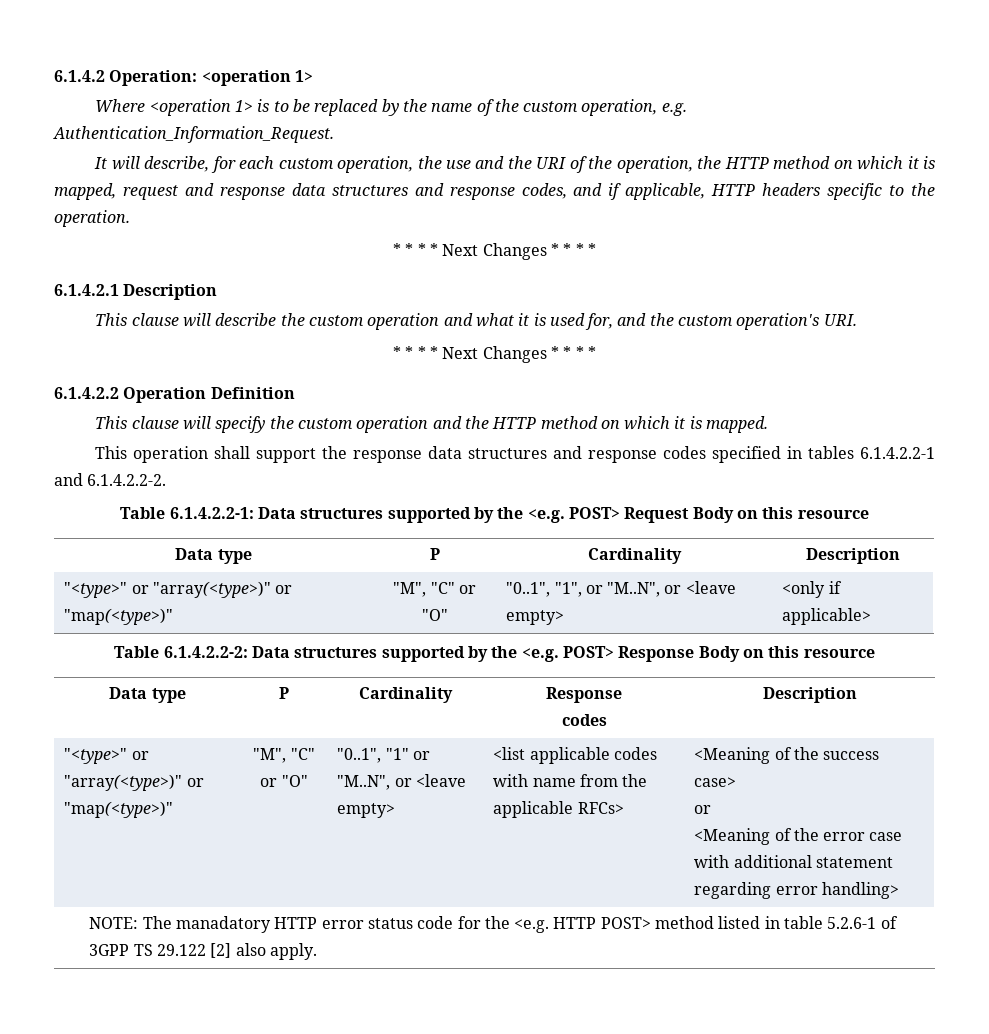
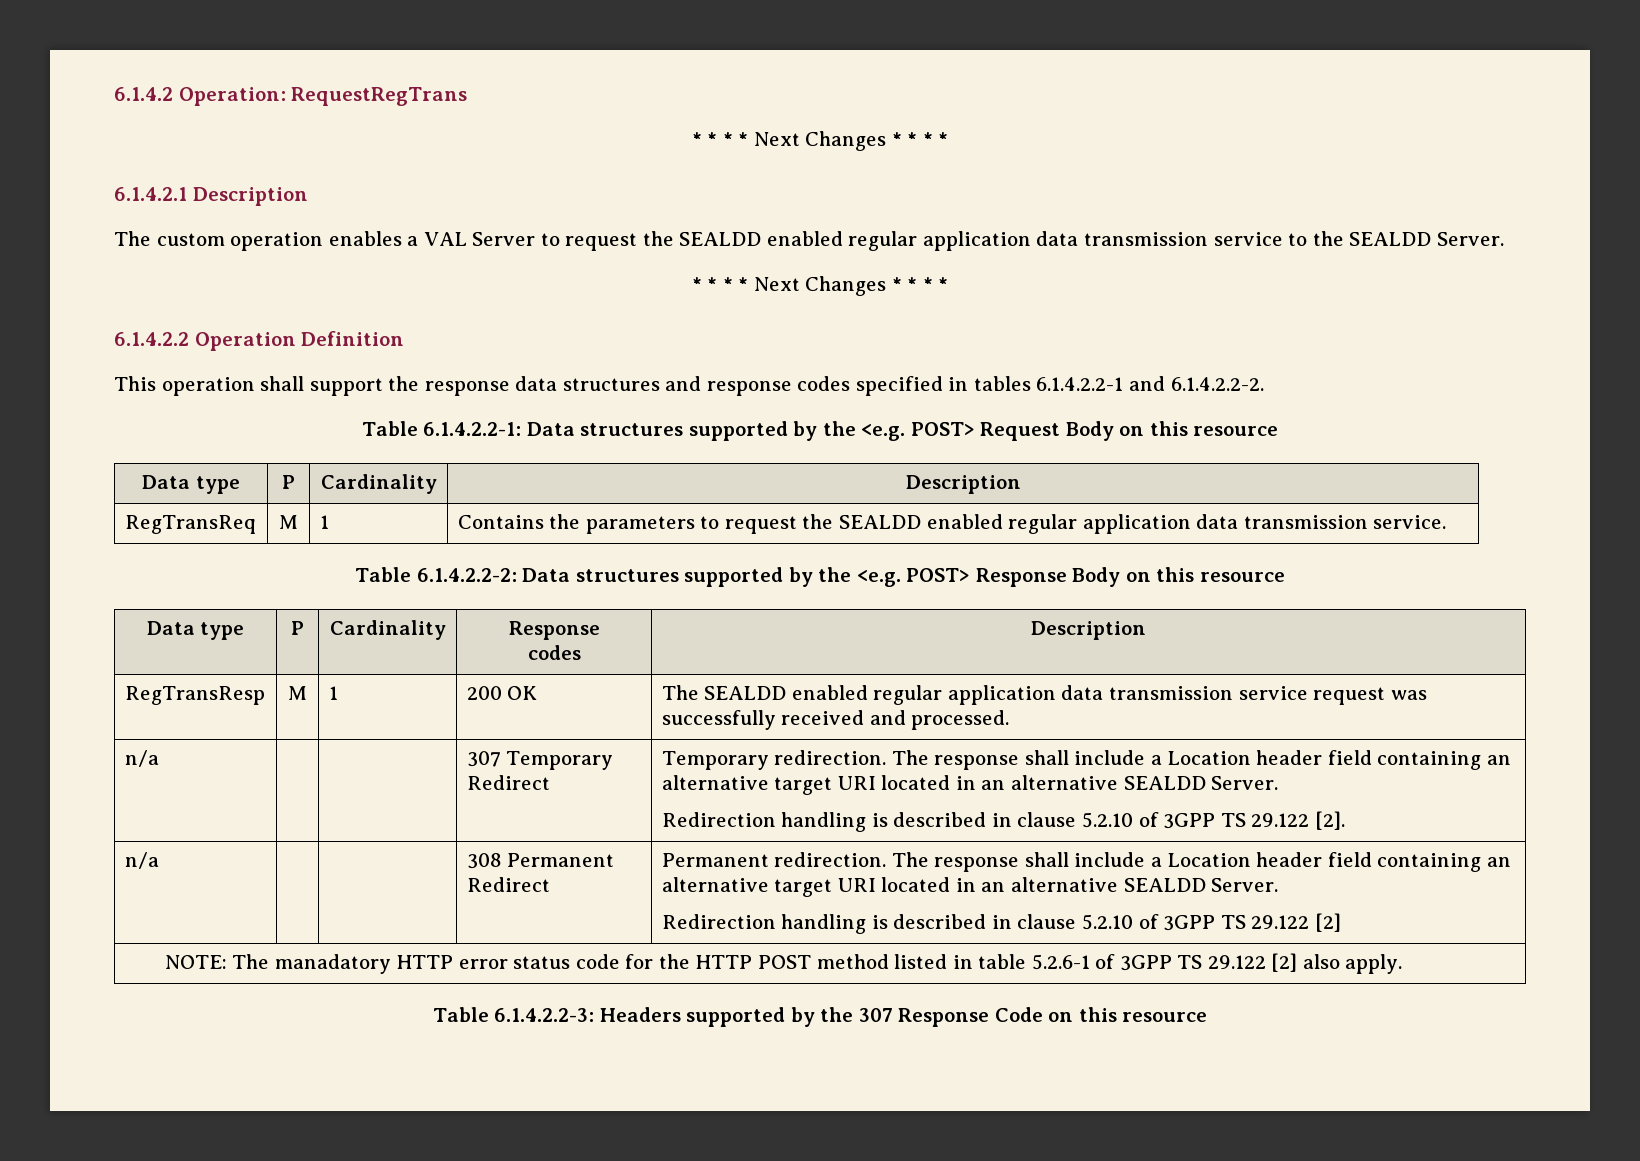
[201,70,313,86] [95,99,687,116] [53,126,334,143] [94,156,936,173] [54,183,935,200] [54,210,130,227] <operation 1> // Where <operation 1> is to be replaced by the name of the custom operation, e.g. Authentication_Information_Request. // It will describe, for each custom operation, the use and the URI of the operation, the HTTP method on which it is mapped, request and response data structures and response codes, and if applicable, HTTP headers specific to the operation. -> [291,87,468,106] RequestRegTrans
[95,313,857,330] This clause will describe the custom operation and what it is used for, and the custom operation's URI. -> [114,231,1504,251] The custom operation enables a VAL Server to request the SEALDD enabled regular application data transmission service to the SEALDD Server.
[95,416,769,433] // This clause will specify the custom operation and the HTTP method on which it is mapped. -> (405, 338) none
[64,581,293,598] [64,608,174,625] [393,582,476,597] [421,609,448,621] [506,581,736,597] [506,610,565,625] [782,581,842,598] [782,608,872,625] "<type>" or "array(<type>)" or "map(<type>)" | "M", "C" or "O" | "0..1", "1", or "M..N", or <leave empty> | <only if applicable> -> [124,515,256,534] [279,515,298,529] [319,515,329,529] [457,514,1447,534] RegTransReq | M | 1 | Contains the parameters to request the SEALDD enabled regular application data transmission service.
[64,748,149,764] [64,774,204,791] [64,801,174,818] [253,748,315,763] [260,775,308,787] [337,748,430,763] [337,774,466,790] [337,803,396,818] [493,747,657,764] [493,774,648,787] [493,801,624,818] [694,747,880,764] [694,777,737,787] [694,805,712,814] [694,828,903,845] [694,855,893,868] [694,882,899,899] "<type>" or "array(<type>)" or "map(<type>)" | "M", "C" or "O" | "0..1", "1" or "M..N", or <leave empty> | <list applicable codes with name from the applicable RFCs> | <Meaning of the success case> // or // <Meaning of the error case with additional statement regarding error handling> -> [124,686,265,705] [288,686,307,700] [328,686,338,700] [466,686,538,700] [661,685,1427,705] [661,710,1010,730] [124,750,159,767] [466,751,614,770] [466,775,550,790] [661,750,1511,770] [661,775,1279,795] [661,811,1345,832] [124,852,159,869] [466,853,615,869] [466,877,550,892] [661,852,1511,872] [661,877,1279,897] [661,913,1341,934] RegTransResp | M | 1 | 200 OK | The SEALDD enabled regular application data transmission service request was successfully received and processed. // n/a | | | 307 Temporary Redirect | Temporary redirection. The response shall include a Location header field containing an alternative target URI located in an alternative SEALDD Server. // Redirection handling is described in clause 5.2.10 of 3GPP TS 29.122 [2]. // n/a | | | 308 Permanent Redirect | Permanent redirection. The response shall include a Location header field containing an alternative target URI located in an alternative SEALDD Server. // Redirection handling is described in clause 5.2.10 of 3GPP TS 29.122 [2]
[514,917,651,933] <e.g. HTTP POST> -> [695,955,811,969] HTTP POST
(317, 951) none -> [432,1007,1208,1027] // Table 6.1.4.2.2-3: Headers supported by the 307 Response Code on this resource

